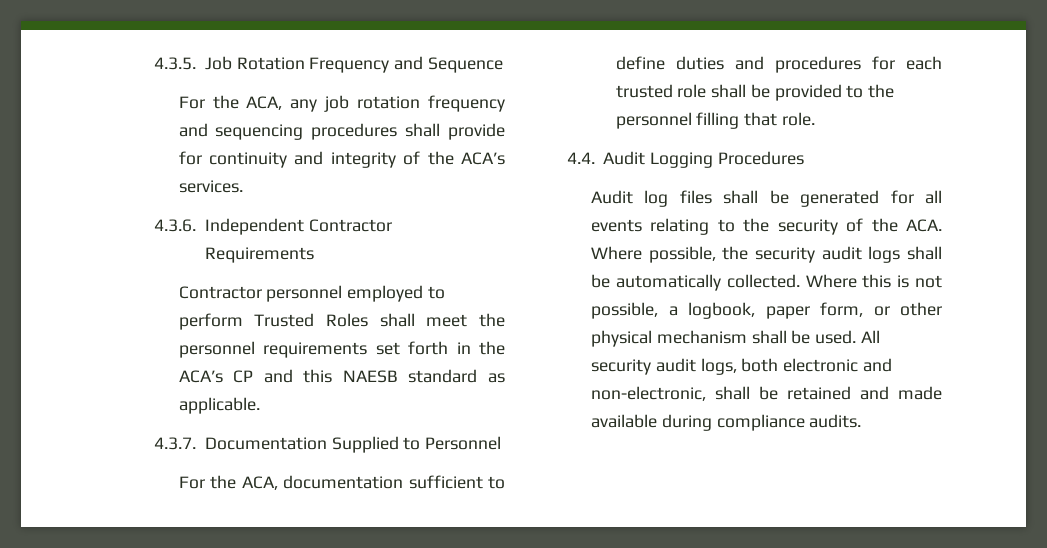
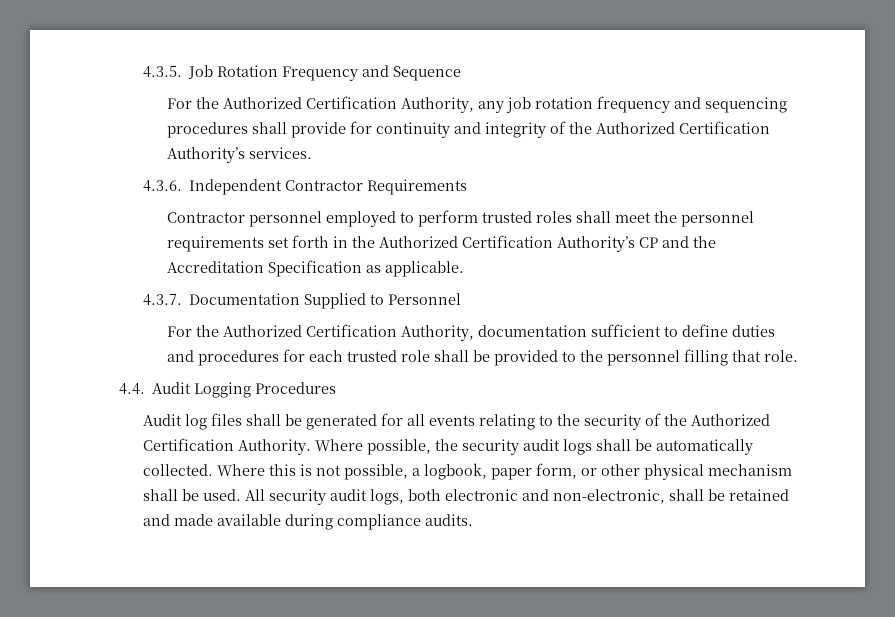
[246,96,283,110] ACA, -> [222,96,474,113] Authorized Certification Authority,
[461,152,505,165] ACA’s -> [595,121,770,134] [166,147,245,163] Authorized Certification Authority’s
[254,313,368,327] Trusted Roles -> [481,211,572,223] trusted roles
[178,369,478,383] ACA’s CP and this NAESB standard -> [378,235,716,252] [166,260,362,277] Authorized Certification Authority’s CP and the Accreditation Specification
[241,476,278,490] ACA, -> [222,324,474,341] Authorized Certification Authority,
[906,219,942,232] ACA. -> [690,414,770,426] [142,438,311,455] Authorized Certification Authority.

